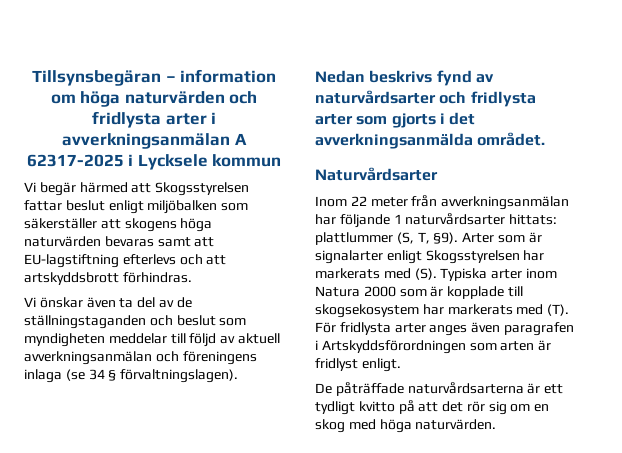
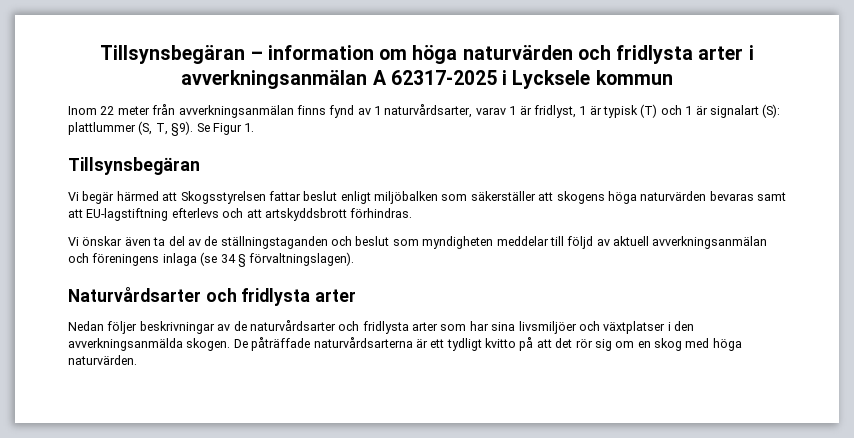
(282, 160) none -> [68,104,781,118] [68,121,255,136] [68,157,200,175] // Inom 22 meter från avverkningsanmälan finns fynd av 1 naturvårdsarter, varav 1 är fridlyst, 1 är typisk (T) och 1 är signalart (S): plattlummer (S, T, §9). Se Figur 1. // Tillsynsbegäran
[315,70,494,86] Nedan beskrivs fynd av -> [68,287,357,306] [68,321,247,334] Naturvårdsarter och fridlysta arter // Nedan följer beskrivningar av de
[391,112,476,128] [315,132,546,149] [315,167,438,181] [315,195,570,210] [315,213,558,228] [315,232,542,245] [315,250,545,264] [315,268,557,281] [315,286,523,299] [315,304,570,318] [315,322,574,336] [315,340,552,354] [315,358,401,372] gjorts i det avverkningsanmälda området. // Naturvårdsarter // Inom 22 meter från avverkningsanmälan har följande 1 naturvårdsarter hittats: plattlummer (S, T, §9). Arter som är signalarter enligt Skogsstyrelsen har markerats med (S). Typiska arter inom Natura 2000 som är kopplade till skogsekosystem har markerats med (T). För fridlysta arter anges även paragrafen i Artskyddsförordningen som arten är fridlyst enligt. // -> [469,321,694,334] [68,338,231,351] har sina livsmiljöer och växtplatser i den avverkningsanmälda skogen.

